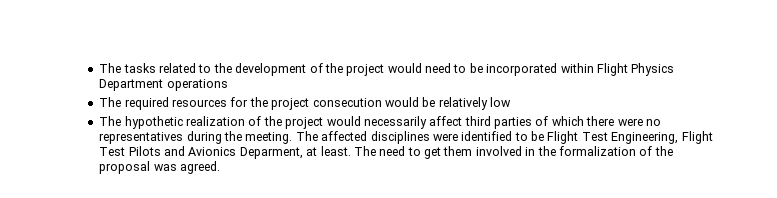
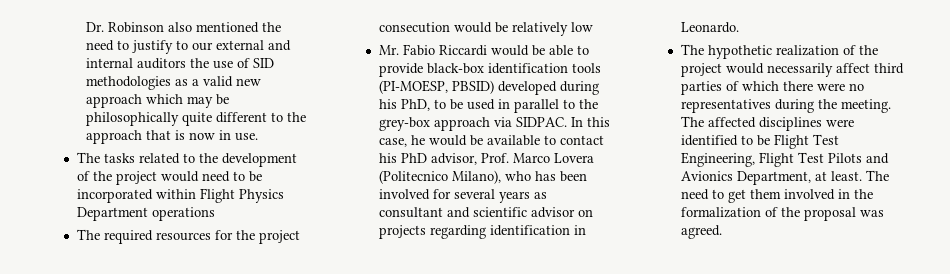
(99, 68) none -> [85,22,281,33] [85,40,291,54] [85,58,274,69] [85,76,261,90] [85,94,229,108] [85,112,306,126] [85,130,258,144] Dr. Robinson also mentioned the need to justify to our external and internal auditors the use of SID methodologies as a valid new approach which may be philosophically quite different to the approach that is now in use. //
(512, 102) none -> [379,44,590,56] [379,63,602,77] [379,80,600,95] [379,99,599,113] [379,117,611,131] [379,135,605,147] [379,153,595,165] [379,170,588,184] [379,189,548,203] [379,207,594,218] [379,225,587,239] [681,22,740,33] // Mr. Fabio Riccardi would be able to provide black-box identification tools (PI-MOESP, PBSID) developed during his PhD, to be used in parallel to the grey-box approach via SIDPAC. In this case, he would be available to contact his PhD advisor, Prof. Marco Lovera (Politecnico Milano), who has been involved for several years as consultant and scientific advisor on projects regarding identification in Leonardo.
[239,147,303,159] Deparment, -> [737,171,812,185] Department,

